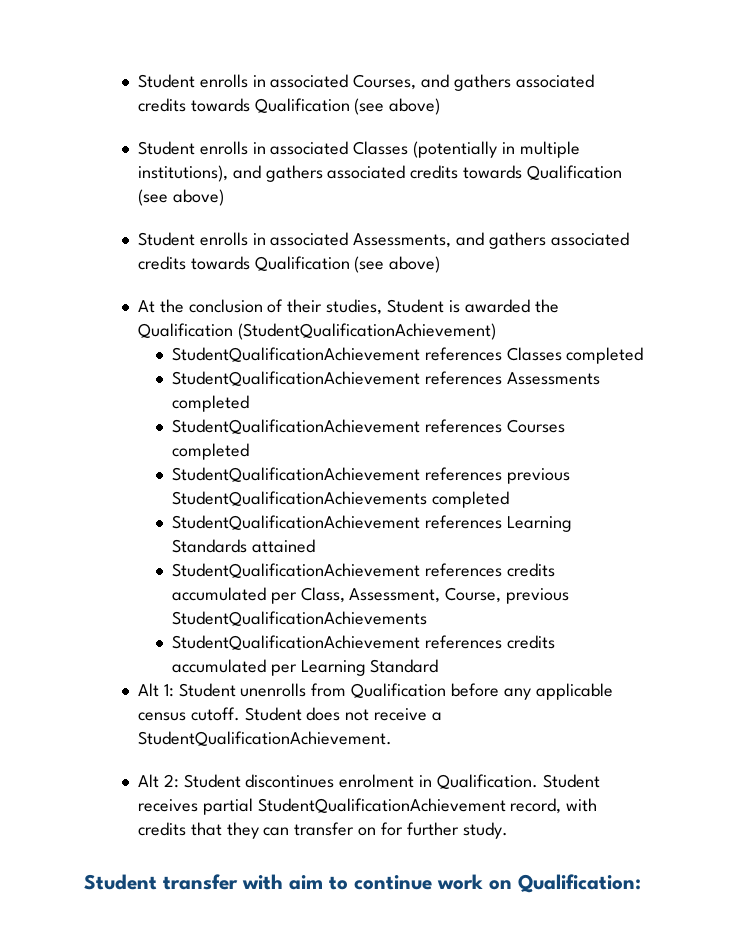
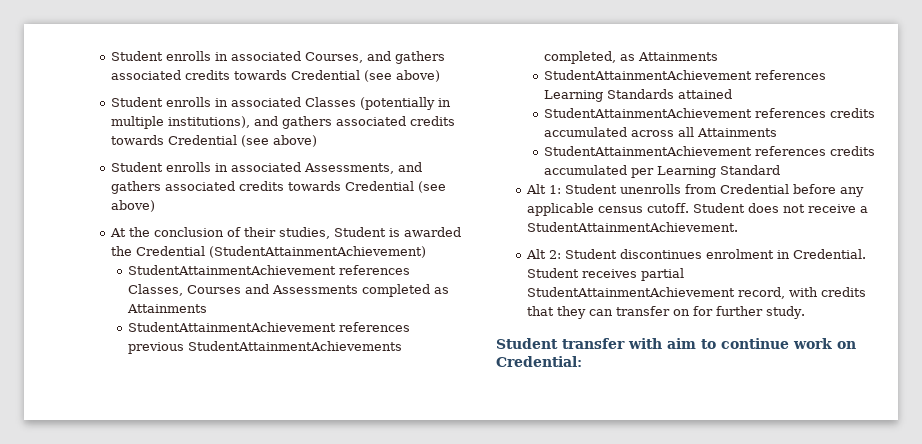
[254,98,350,113] Qualification -> [290,70,360,80] Credential
[526,165,622,180] Qualification -> [167,135,237,145] Credential
[254,256,350,271] Qualification -> [344,181,414,191] Credential
[137,323,496,340] [171,347,644,364] [171,371,600,386] [171,395,249,412] [171,419,565,434] [171,443,249,460] [171,467,570,484] [171,491,509,508] [171,515,420,530] Qualification (StudentQualificationAchievement) // StudentQualificationAchievement references Classes completed // StudentQualificationAchievement references Assessments completed // StudentQualificationAchievement references Courses completed // StudentQualificationAchievement references previous StudentQualificationAchievements completed // StudentQualificationAchievement -> [135,246,426,258] [128,265,411,275] [128,284,450,297] [127,304,208,313] [128,322,411,332] [128,341,403,354] [544,51,719,64] [544,70,753,80] Credential (StudentAttainmentAchievement) // StudentAttainmentAchievement references Classes, Courses and Assessments completed as Attainments // StudentAttainmentAchievement references previous StudentAttainmentAchievements completed, as Attainments // StudentAttainmentAchievement
[171,563,555,578] [171,587,570,604] [171,611,427,626] [171,635,420,650] StudentQualificationAchievement references credits accumulated per Class, Assessment, Course, previous StudentQualificationAchievements // StudentQualificationAchievement -> [544,108,876,118] [544,127,778,137] [544,146,753,156] StudentAttainmentAchievement references credits accumulated across all Attainments // StudentAttainmentAchievement
[351,683,447,698] Qualification -> [719,184,789,194] Credential
[137,731,392,746] StudentQualificationAchievement. -> [526,222,738,232] StudentAttainmentAchievement.
[436,774,538,789] Qualification. -> [792,249,866,259] Credential.
[257,798,506,813] StudentQualificationAchievement -> [526,287,735,297] StudentAttainmentAchievement
[518,874,641,893] Qualification: -> [496,356,582,367] Credential:

